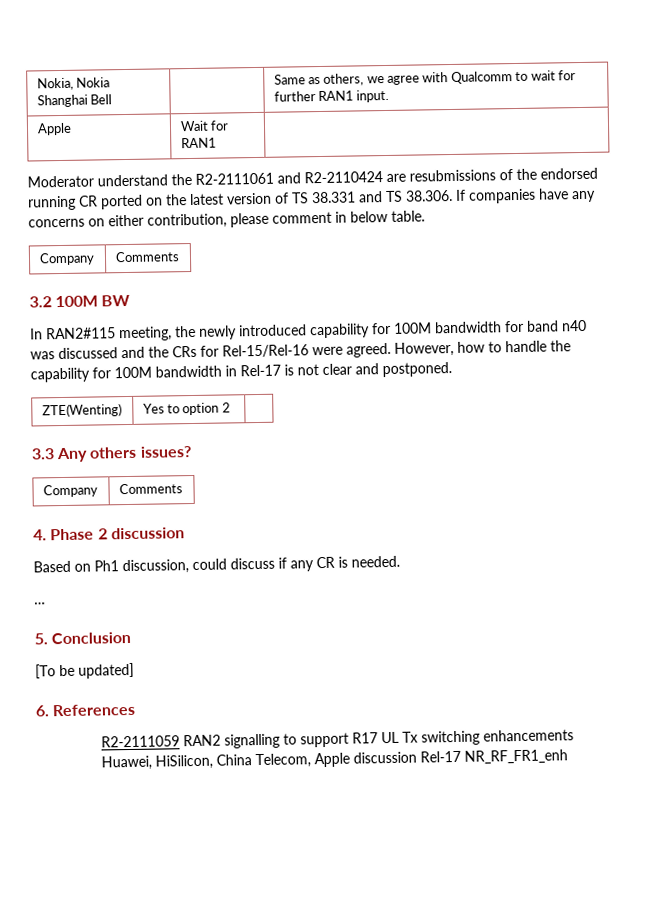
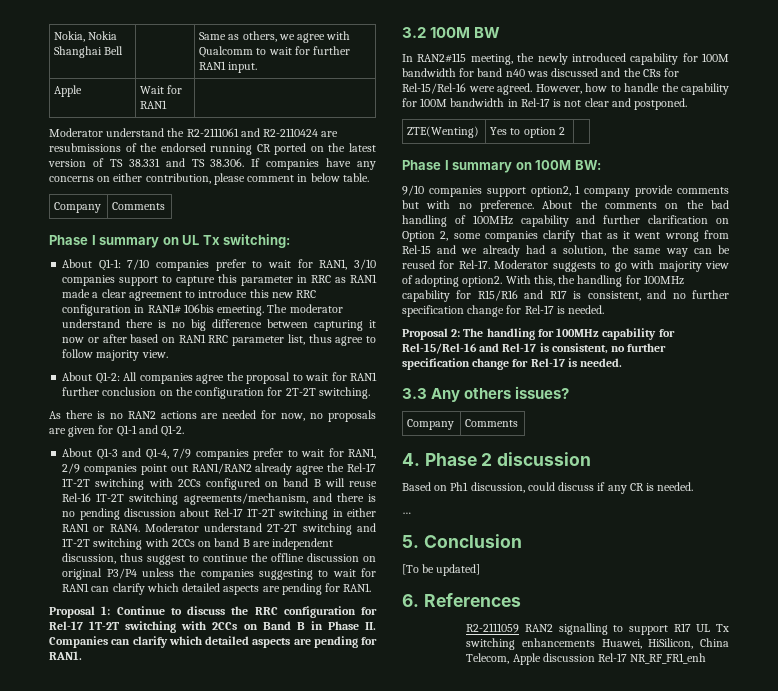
(180, 257) none -> [49,234,291,248] [62,259,376,271] [62,274,377,286] [62,289,317,301] [62,304,343,316] [62,319,376,331] [62,334,376,346] [62,349,168,361] [62,372,377,384] [62,387,370,399] [49,410,376,422] [49,425,185,437] [62,448,376,460] [62,463,376,475] [62,478,377,490] [62,493,376,505] [62,508,376,520] [62,523,377,535] [62,538,334,550] [62,553,376,565] [62,568,377,580] [62,583,372,595] [49,606,377,618] [49,621,376,633] [49,636,377,648] [49,651,82,660] // Phase I summary on UL Tx switching: // About Q1-1: 7/10 companies prefer to wait for RAN1, 3/10 companies support to capture this parameter in RRC as RAN1 made a clear agreement to introduce this new RRC configuration in RAN1# 106bis emeeting. The moderator understand there is no big difference between capturing it now or after based on RAN1 RRC parameter list, thus agree to follow majority view. // About Q1-2: All companies agree the proposal to wait for RAN1 further conclusion on the configuration for 2T-2T switching. // As there is no RAN2 actions are needed for now, no proposals are given for Q1-1 and Q1-2. // About Q1-3 and Q1-4, 7/9 companies prefer to wait for RAN1, 2/9 companies point out RAN1/RAN2 already agree the Rel-17 1T-2T switching with 2CCs configured on band B will reuse Rel-16 1T-2T switching agreements/mechanism, and there is no pending discussion about Rel-17 1T-2T switching in either RAN1 or RAN4. Moderator understand 2T-2T switching and 1T-2T switching with 2CCs on band B are independent discussion, thus suggest to continue the offline discussion on original P3/P4 unless the companies suggesting to wait for RAN1 can clarify which detailed aspects are pending for RAN1. // Proposal 1: Continue to discuss the RRC configuration for Rel-17 1T-2T switching with 2CCs on Band B in Phase II. Companies can clarify which detailed aspects are pending for RAN1.
(231, 407) none -> [402,160,601,173] [402,185,729,197] [402,200,729,212] [402,215,729,227] [402,230,729,242] [402,245,730,257] [402,260,729,272] [402,275,684,287] [402,290,729,302] [402,305,605,317] [402,328,675,340] [402,343,667,354] [402,358,623,370] // Phase I summary on 100M BW: // 9/10 companies support option2, 1 company provide comments but with no preference. About the comments on the bad handling of 100MHz capability and further clarification on Option 2, some companies clarify that as it went wrong from Rel-15 and we already had a solution, the same way can be reused for Rel-17. Moderator suggests to go with majority view of adopting option2. With this, the handling for 100MHz capability for R15/R16 and R17 is consistent, and no further specification change for Rel-17 is needed. // Proposal 2: The handling for 100MHz capability for Rel-15/Rel-16 and Rel-17 is consistent, no further specification change for Rel-17 is needed.

